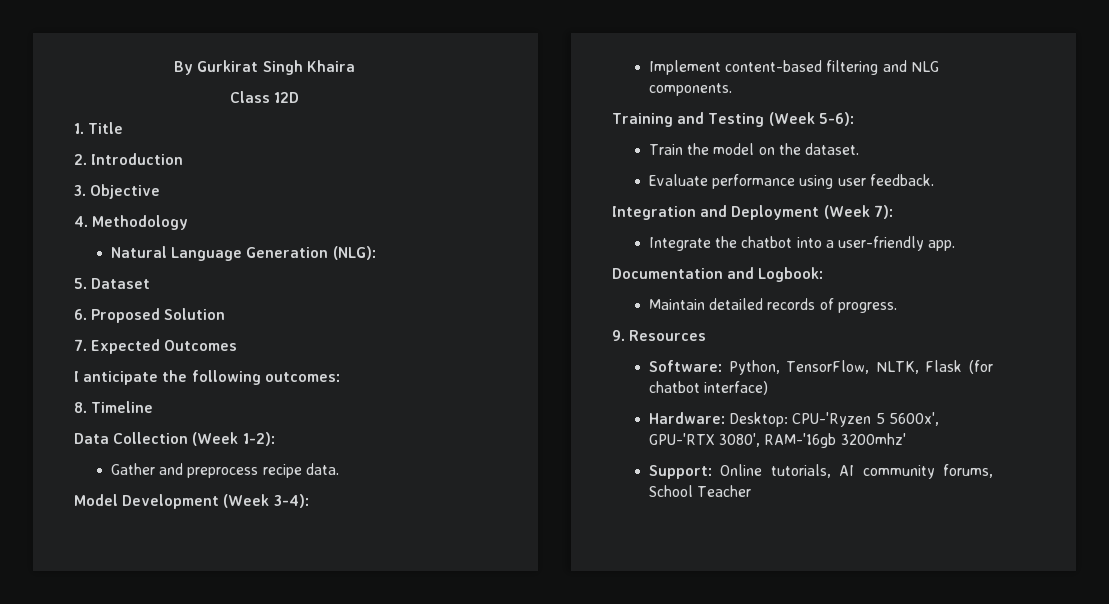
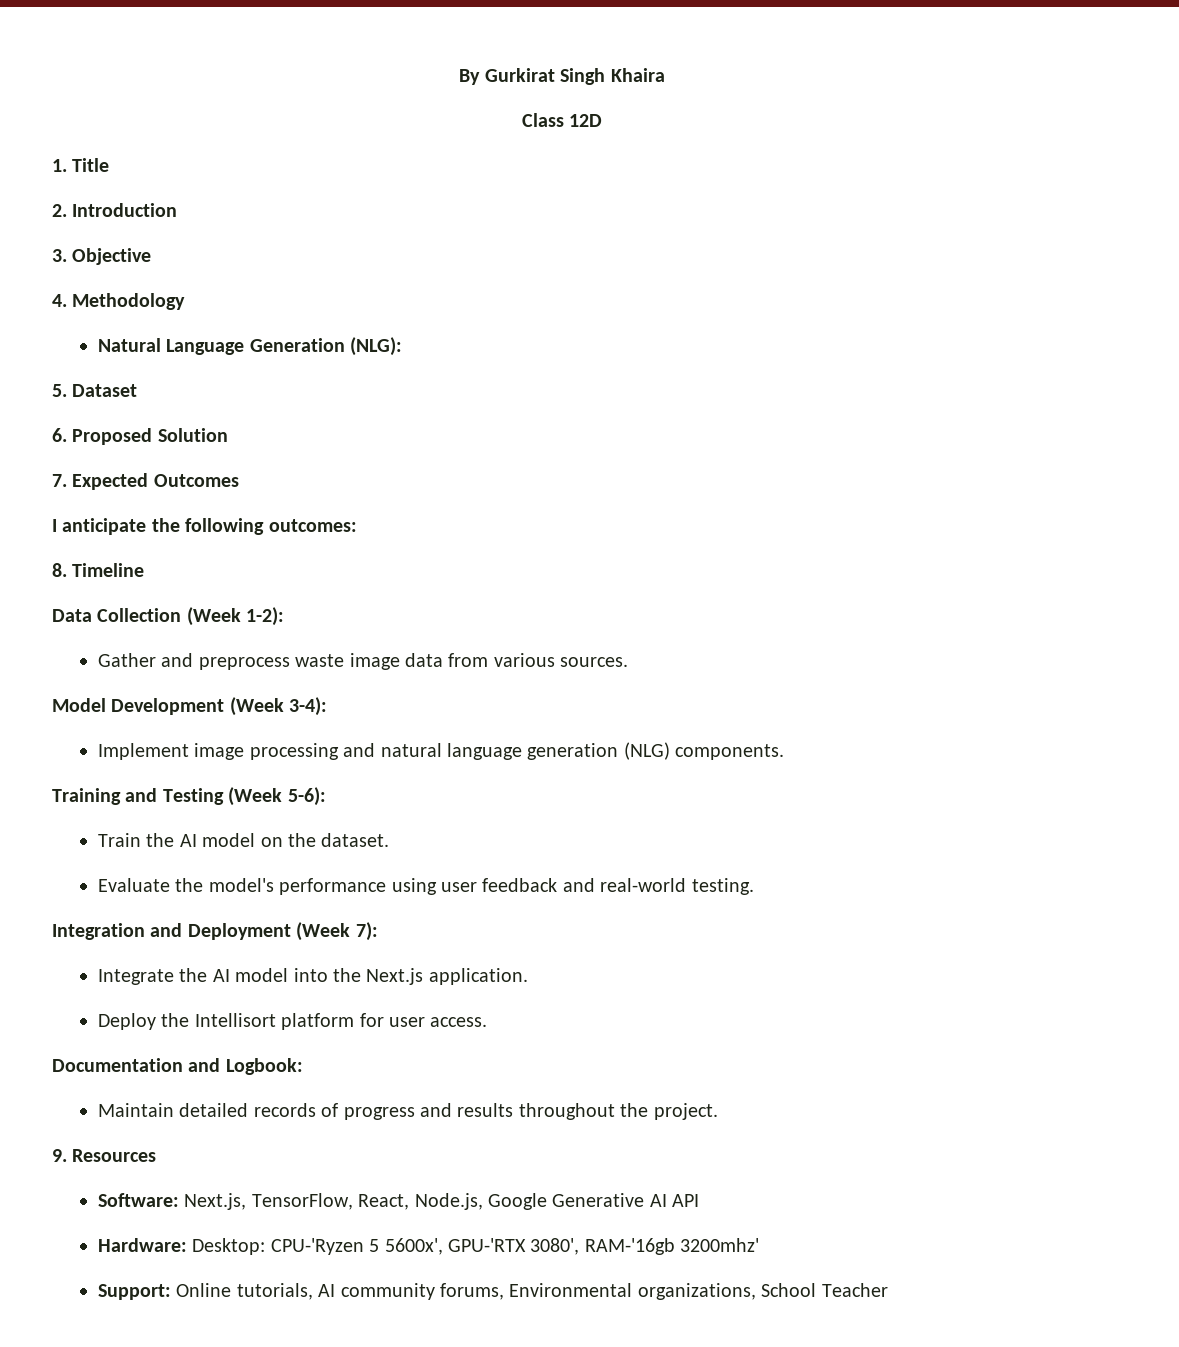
[262,463,339,478] recipe data. -> [295,653,629,670] waste image data from various sources.
[725,60,939,75] content-based filtering and NLG -> [194,742,670,760] image processing and natural language generation (NLG)
(710, 149) none -> [179,834,197,847] AI
(708, 180) none -> [175,878,274,892] the model's
[869,174,934,186] feedback. -> [482,878,754,895] feedback and real-world testing.
[741,236,956,251] chatbot into a user-friendly app. -> [212,968,528,985] [97,1013,488,1030] AI model into the Next.js application. // Deploy the Intellisort platform for user access.
[837,302,897,313] [612,330,707,341] [648,360,993,375] [648,381,769,395] progress. // 9. Resources // Software: Python, TensorFlow, NLTK, Flask (for chatbot interface) -> [343,1103,718,1120] [52,1149,157,1162] [97,1193,700,1210] progress and results throughout the project. // 9. Resources // Software: Next.js, TensorFlow, React, Node.js, Google Generative AI API
(993, 471) none -> [509,1283,756,1300] Environmental organizations,

